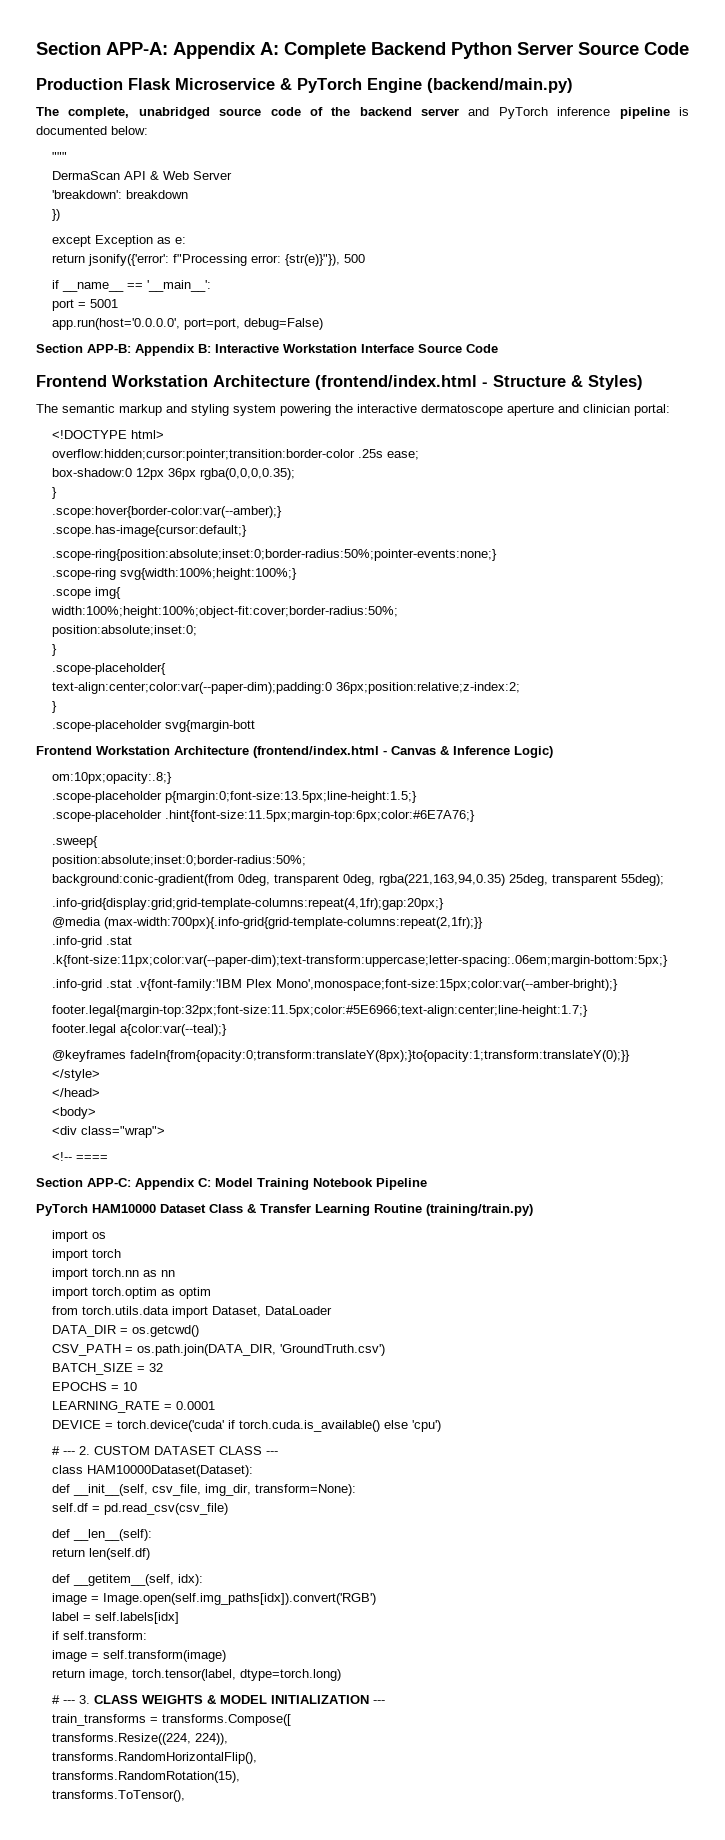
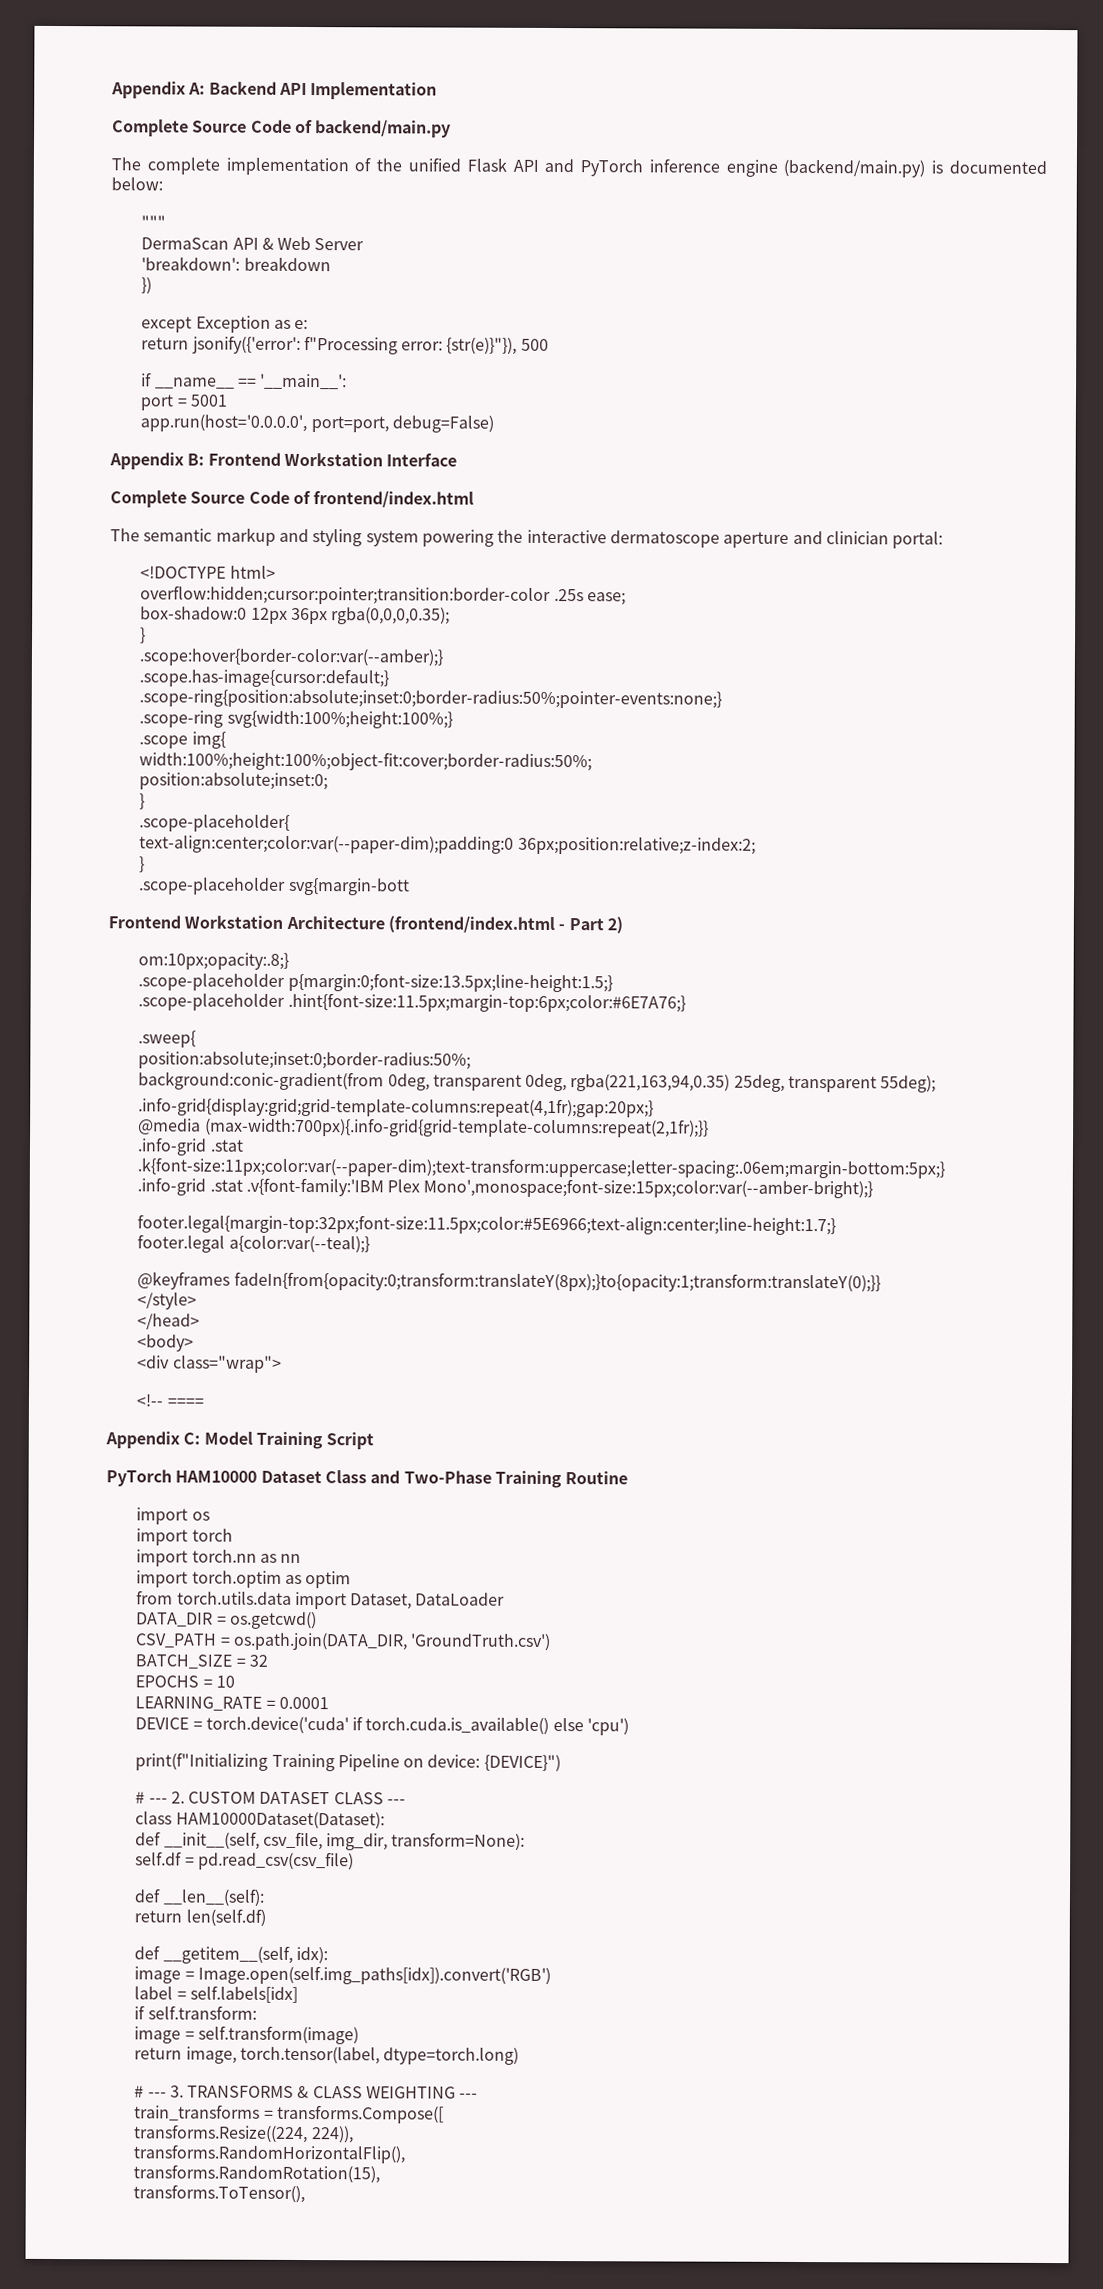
[36,42,689,59] [36,78,573,93] [36,107,460,119] Section APP-A: Appendix A: Complete Backend Python Server Source Code // Production Flask Microservice & PyTorch Engine (backend/main.py) // The complete, unabridged source code of the backend server -> [111,81,438,100] [112,119,452,138] [111,157,539,176] Appendix A: Backend API Implementation // Complete Source Code of backend/main.py // The complete implementation of the unified Flask API
[619,107,670,119] pipeline -> [725,158,926,178] engine (backend/main.py)
[36,344,131,353] Section APP-B: -> (494, 424) none
[215,344,279,353] Interactive -> [207,452,281,466] Frontend
[418,344,498,353] [36,375,643,390] Source Code // Frontend Workstation Architecture (frontend/index.html - Structure & Styles) -> [110,490,475,508] // Complete Source Code of frontend/index.html
[391,746,553,758] Canvas & Inference Logic) -> [568,916,623,934] Part 2)
[36,1178,131,1187] Section APP-C: -> (204, 1402) none
[313,1178,427,1190] Notebook Pipeline -> [326,1432,375,1450] Script
[247,1204,370,1216] & Transfer Learning -> [370,1470,562,1489] and Two-Phase Training
[426,1204,533,1216] (training/train.py) -> (629, 1478) none
(442, 1426) none -> [135,1752,561,1773] // print(f"Initializing Training Pipeline on device: {DEVICE}")
[94,1695,370,1704] CLASS WEIGHTS & MODEL INITIALIZATION -> [187,2085,457,2099] TRANSFORMS & CLASS WEIGHTING

